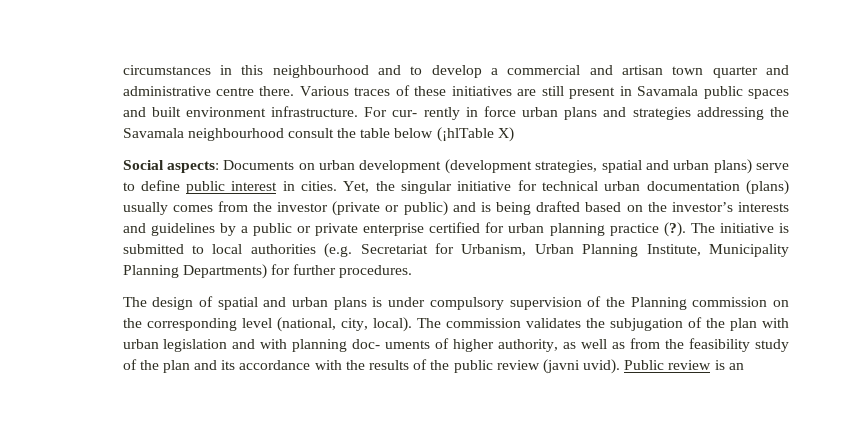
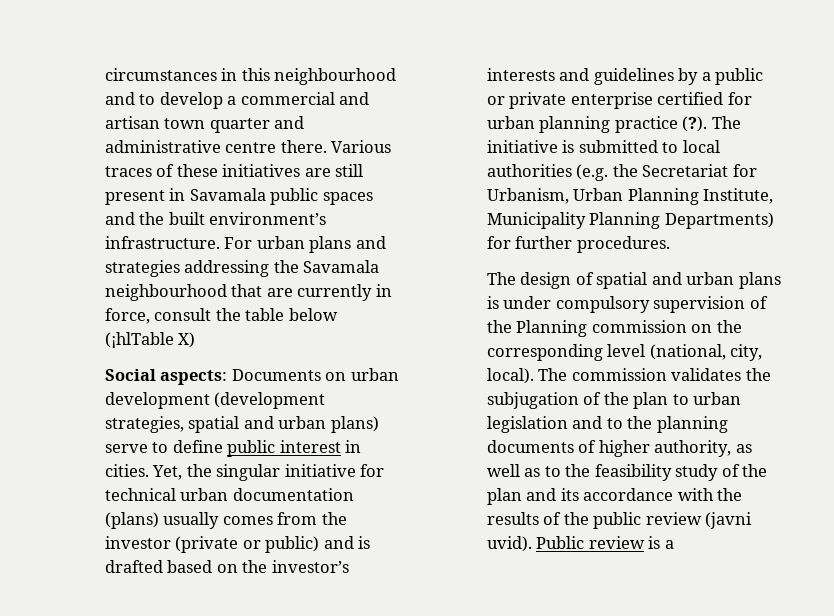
[151,106,516,120] built environment infrastructure. For cur- rently in force -> [139,212,327,225] [104,236,253,249] the built environment’s infrastructure. For
(284, 134) none -> [231,284,392,301] [104,308,150,324] that are currently in force,
[496,202,532,215] being -> (371, 542) none
(353, 250) none -> [612,164,638,177] the
[762,318,789,328] with -> [672,394,689,405] to
[260,339,431,352] with planning doc- uments -> [606,416,728,433] [486,440,574,453] to the planning documents
[630,338,661,349] from -> [544,466,561,477] to
[728,363,744,370] an -> [664,540,674,549] a

